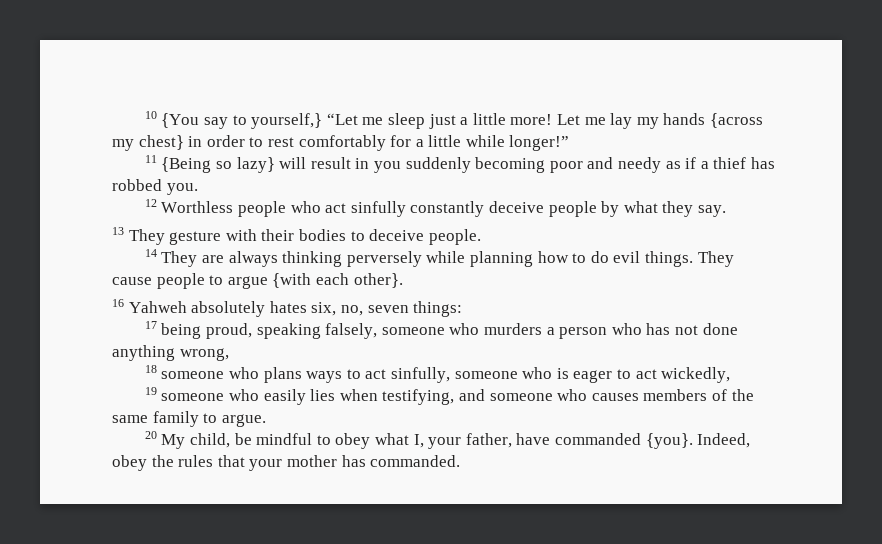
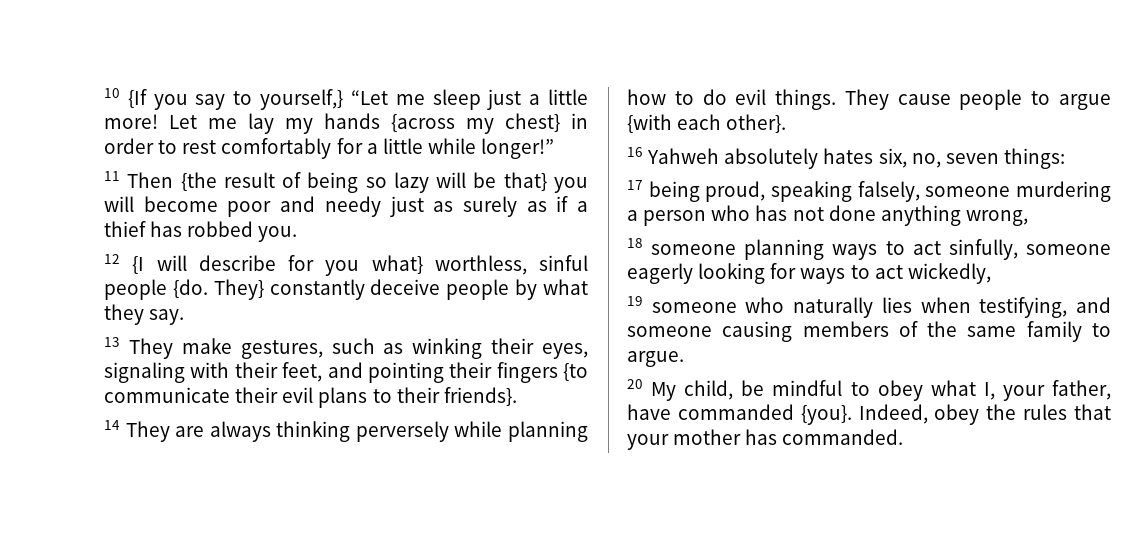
[161,113,200,128] {You -> [127,89,188,110] {If you
[161,157,661,173] {Being so lazy} will result in you suddenly becoming poor and needy -> [127,172,588,193] [104,196,517,217] Then {the result of being so lazy will be that} you will become poor and needy just as surely
[161,201,406,217] Worthless people who act sinfully -> [132,255,588,276] [104,279,264,300] {I will describe for you what} worthless, sinful people {do. They}
[169,229,481,245] gesture with their bodies to deceive people. -> [181,338,588,359] [104,362,588,383] [104,387,517,408] make gestures, such as winking their eyes, signaling with their feet, and pointing their fingers {to communicate their evil plans to their friends}.
[449,323,542,335] who murders -> [1016,181,1111,202] murdering
[229,367,302,383] who plans -> [744,239,825,260] planning
[522,367,613,383] who is eager -> [627,263,846,284] eagerly looking for ways
[263,389,306,405] easily -> [793,297,874,318] naturally
[557,389,639,401] who causes -> [722,321,793,342] causing

